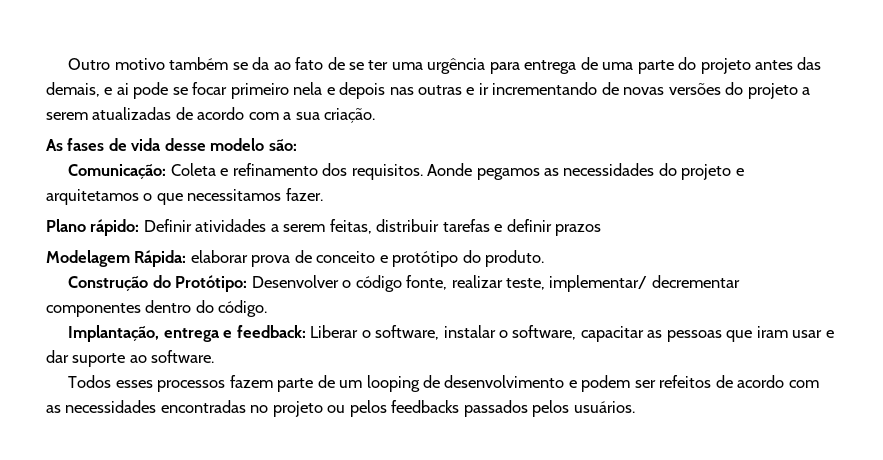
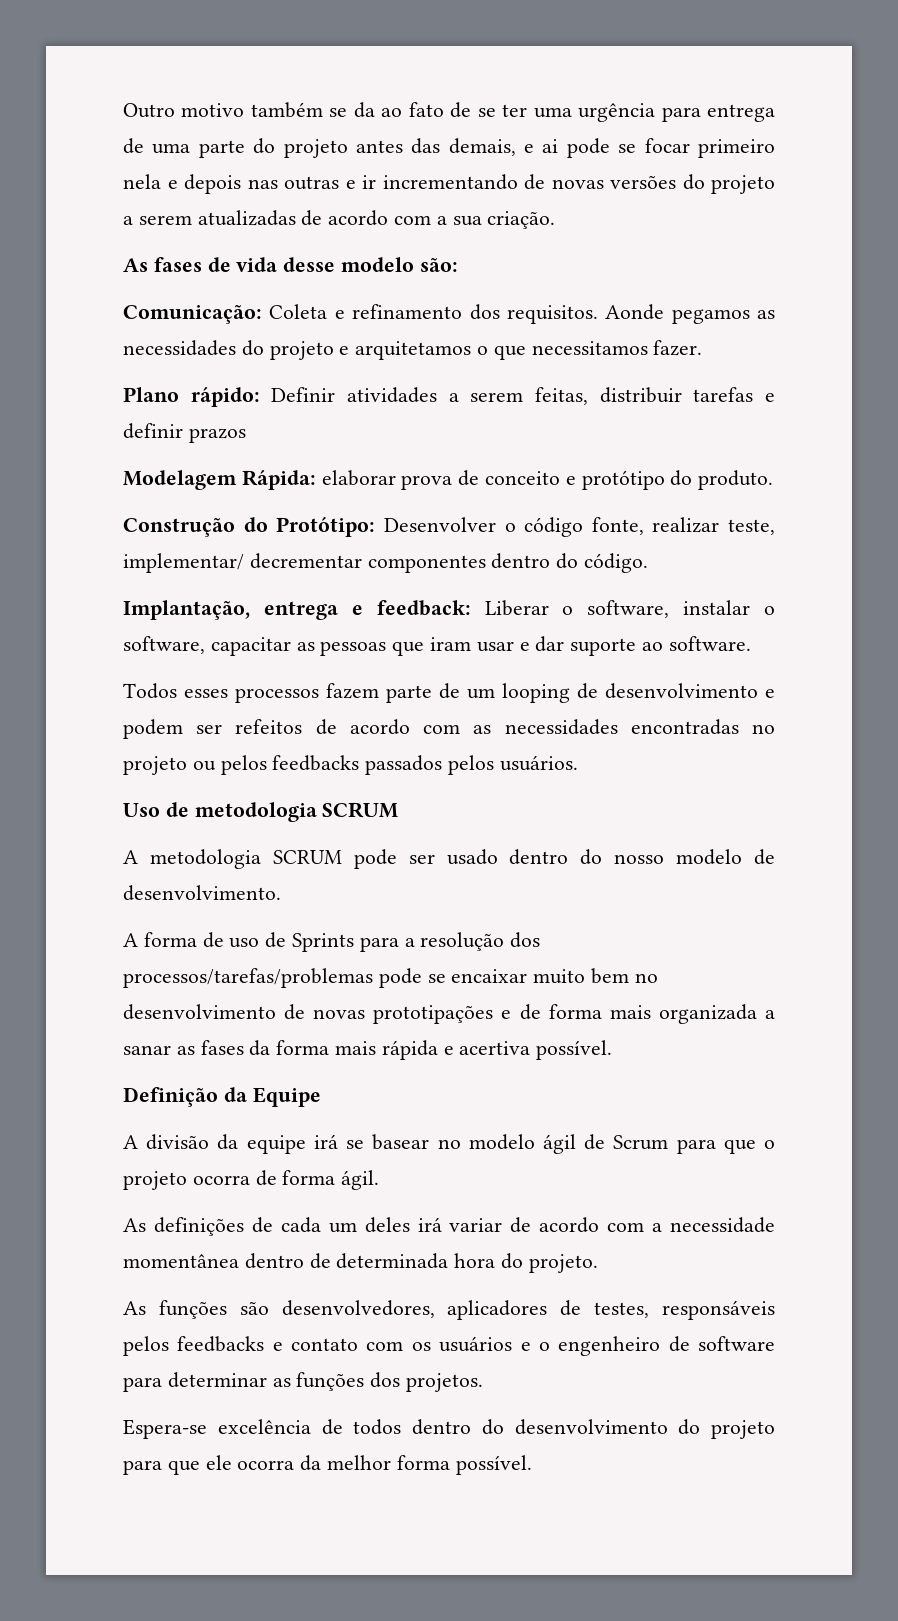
(635, 407) none -> [123,802,399,822] [123,849,775,869] [123,885,281,901] [123,932,541,952] [123,968,658,988] [123,1004,775,1024] [123,1040,613,1060] [123,1087,321,1107] [123,1134,775,1154] [123,1170,380,1190] [123,1217,775,1236] [123,1253,598,1273] [123,1300,775,1320] [123,1336,776,1356] [123,1372,484,1392] [123,1419,775,1439] [123,1455,532,1475] // Uso de metodologia SCRUM // A metodologia SCRUM pode ser usado dentro do nosso modelo de desenvolvimento. // A forma de uso de Sprints para a resolução dos processos/tarefas/problemas pode se encaixar muito bem no desenvolvimento de novas prototipações e de forma mais organizada a sanar as fases da forma mais rápida e acertiva possível. // Definição da Equipe // A divisão da equipe irá se basear no modelo ágil de Scrum para que o projeto ocorra de forma ágil. // As definições de cada um deles irá variar de acordo com a necessidade momentânea dentro de determinada hora do projeto. // As funções são desenvolvedores, aplicadores de testes, responsáveis pelos feedbacks e contato com os usuários e o engenheiro de software para determinar as funções dos projetos. // Espera-se excelência de todos dentro do desenvolvimento do projeto para que ele ocorra da melhor forma possível.

